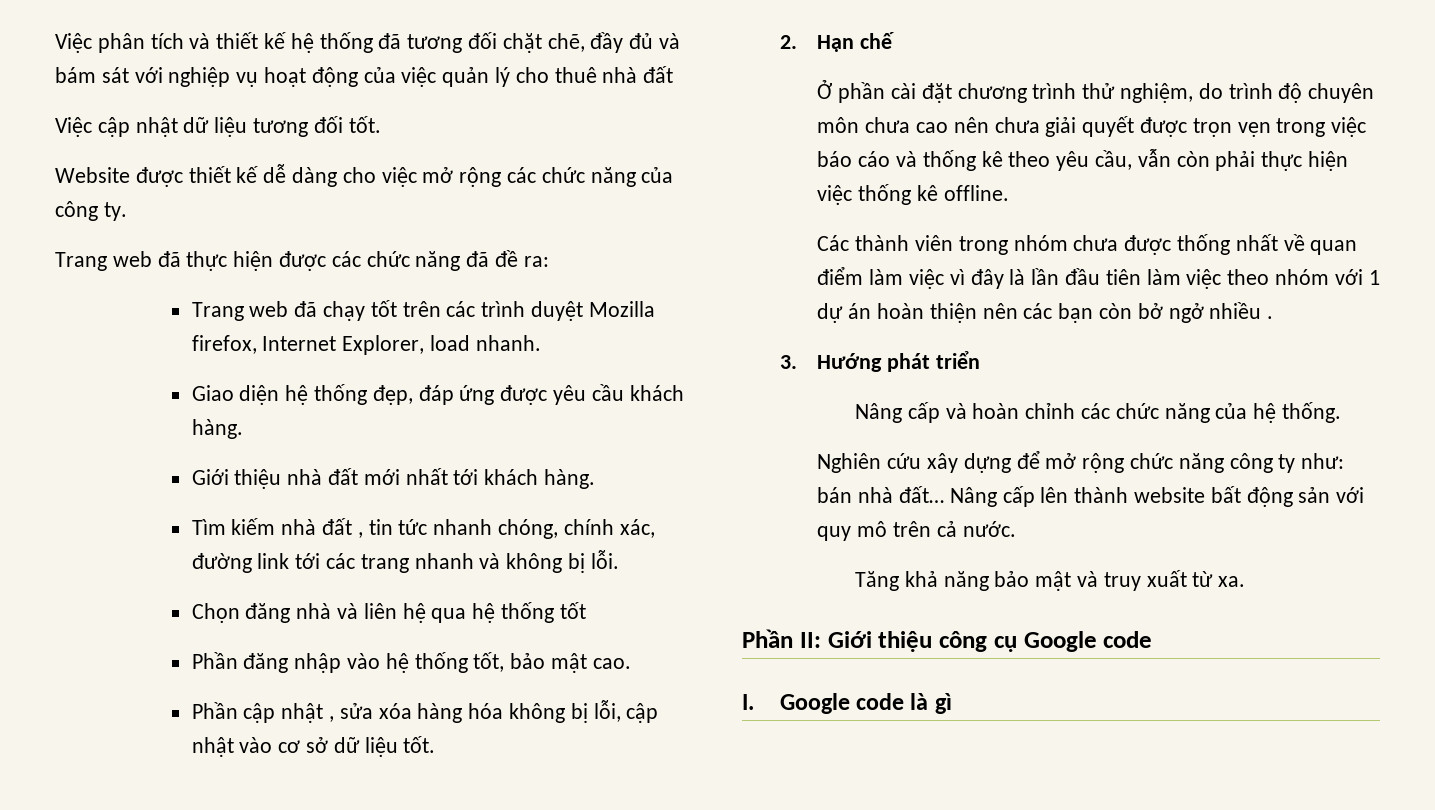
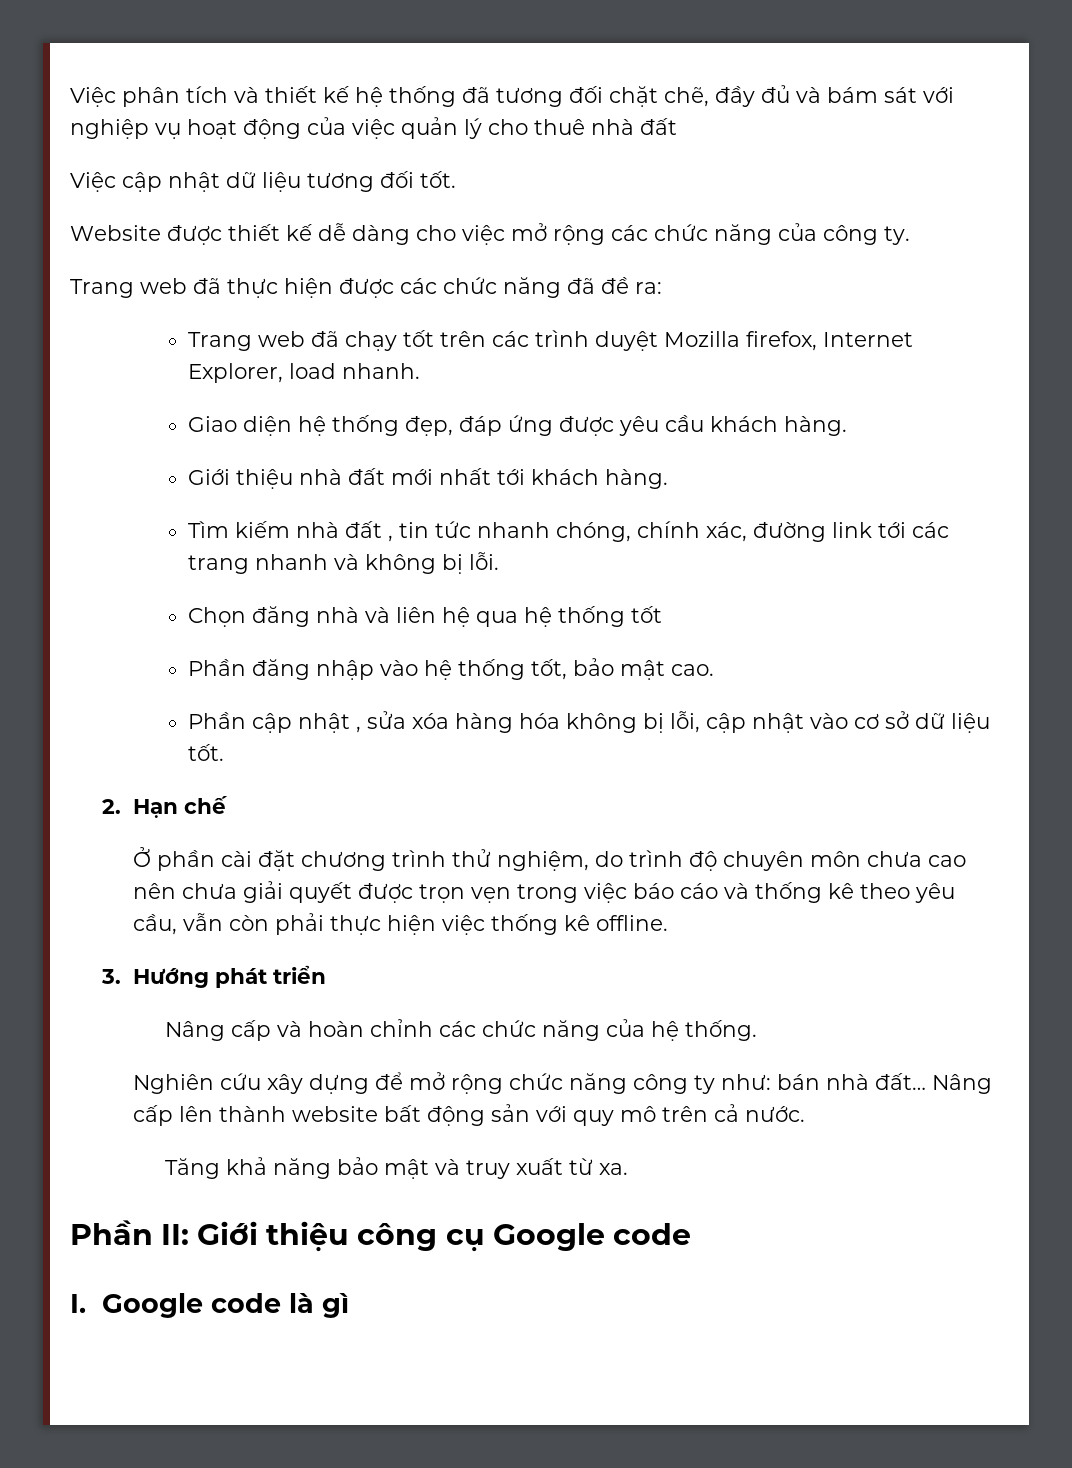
[817,234,1358,255] [817,267,1380,289] [817,302,1274,323] // Các thành viên trong nhóm chưa được thống nhất về quan điểm làm việc vì đây là lần đầu tiên làm việc theo nhóm với 1 dự án hoàn thiện nên các bạn còn bở ngở nhiều . -> (669, 923) none

